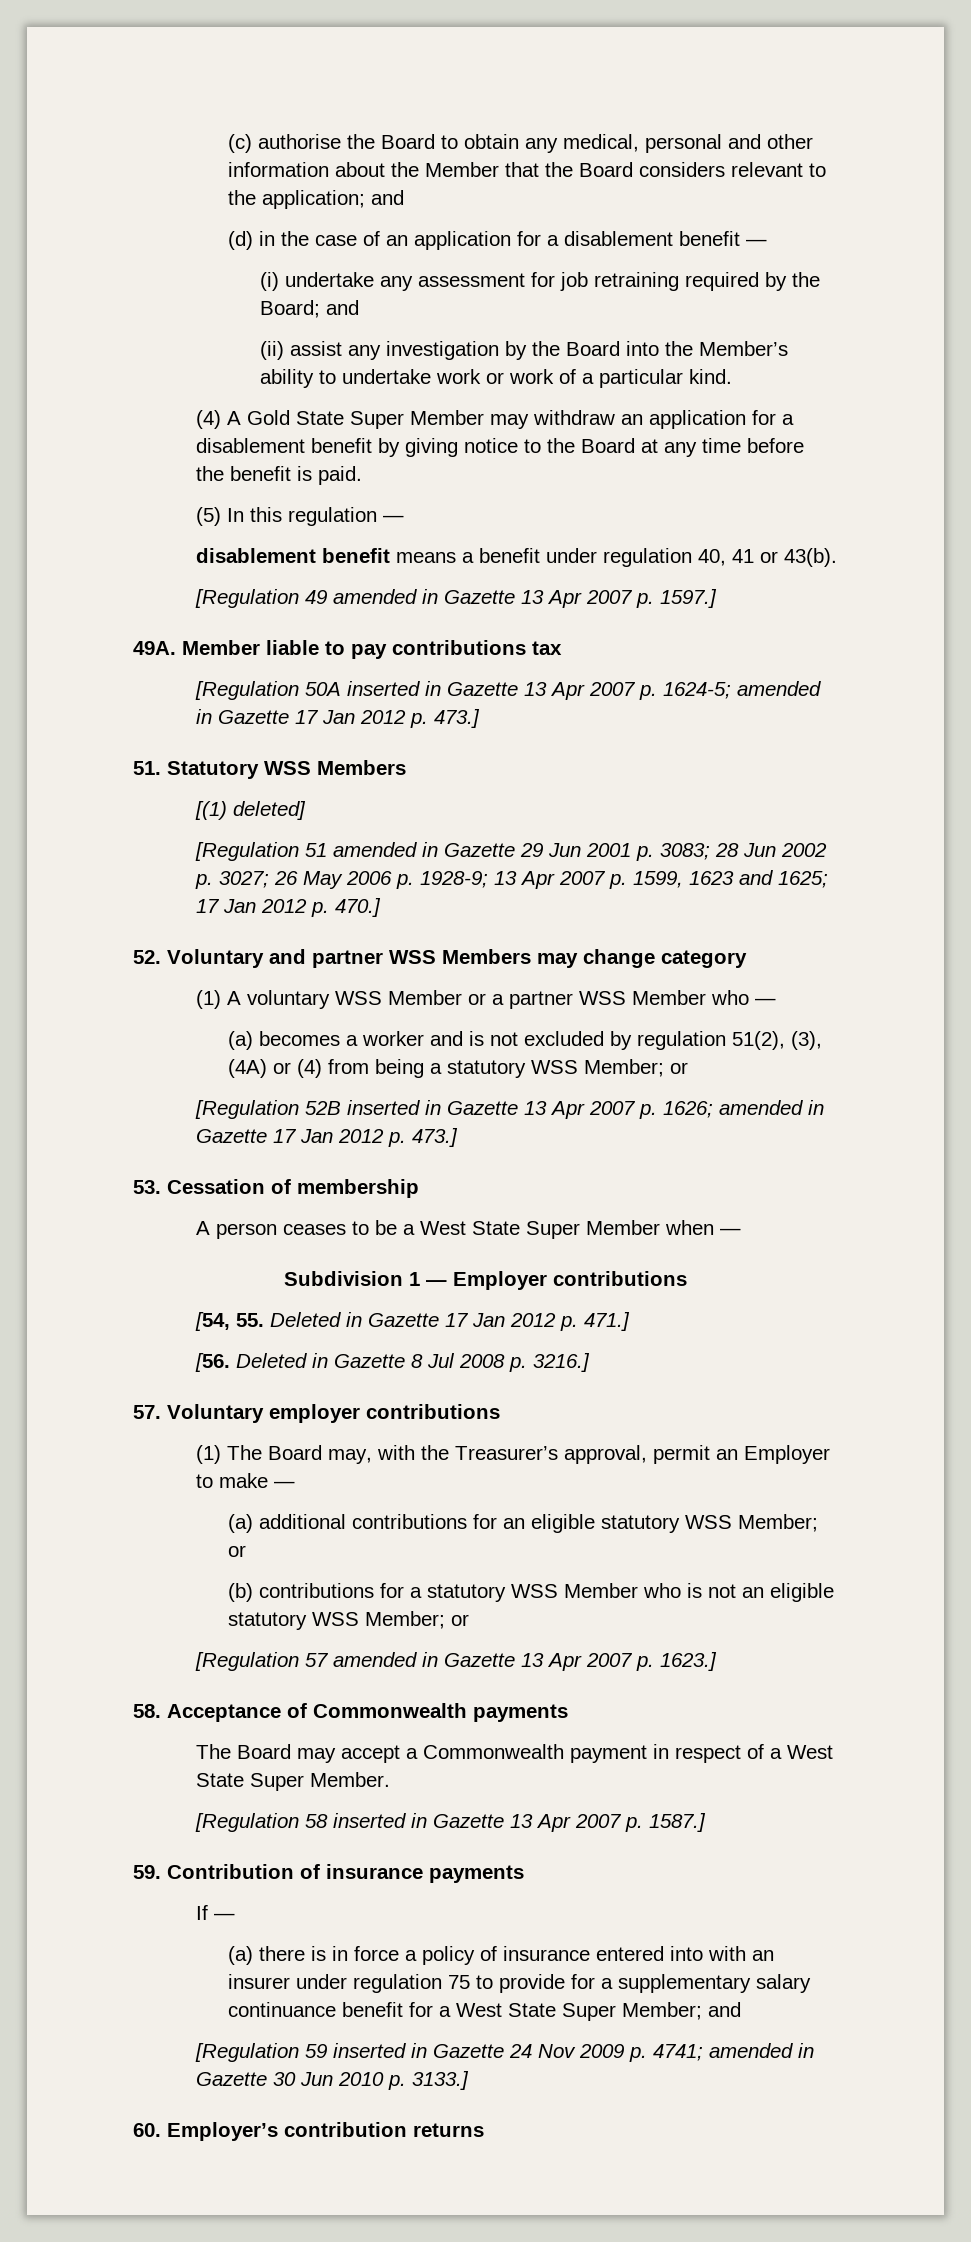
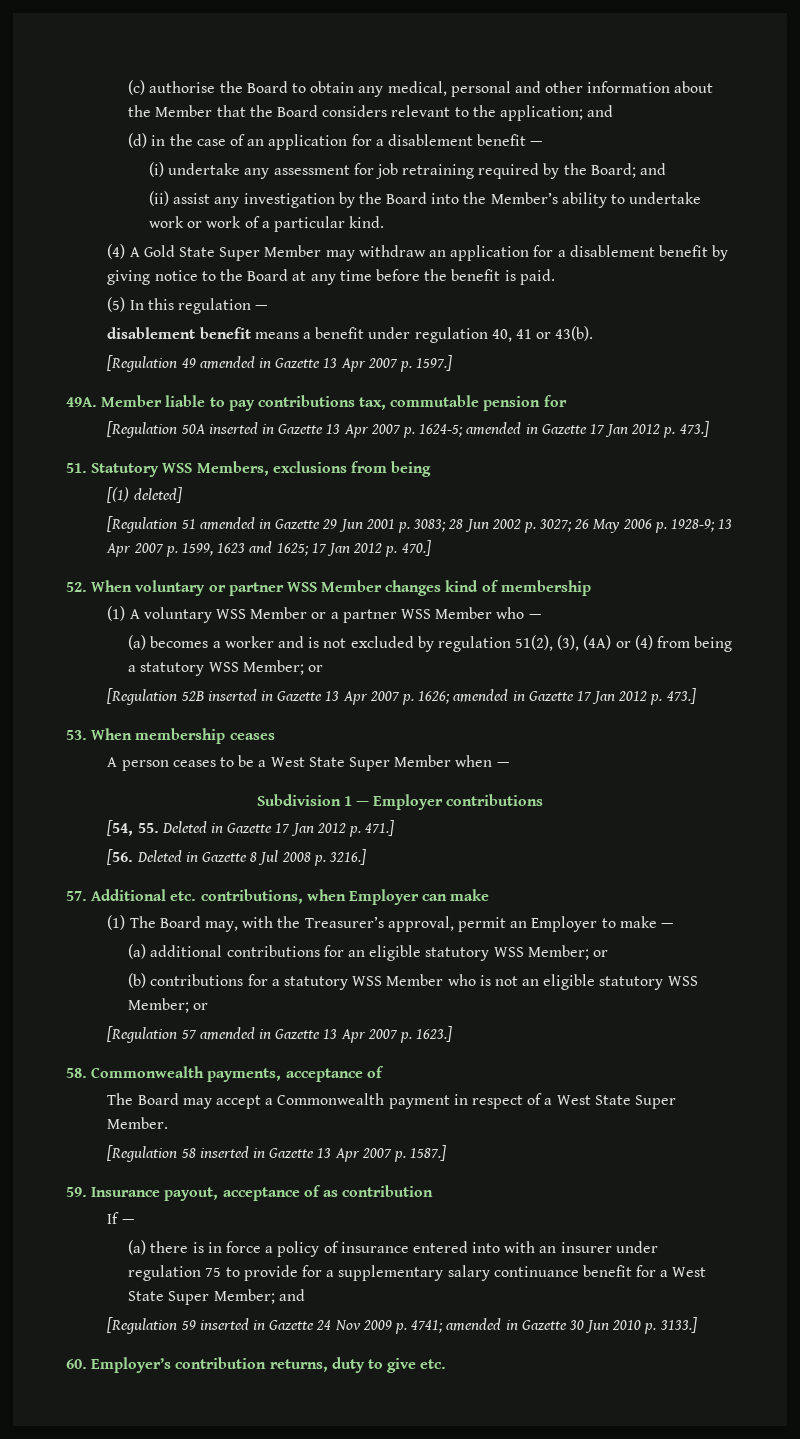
[532,641,562,655] tax -> [359,395,567,411] tax, commutable pension for
[317,760,406,775] Members -> [196,461,432,477] Members, exclusions from being
[167,949,747,968] Voluntary and partner WSS Members may change category -> [91,580,591,596] When voluntary or partner WSS Member changes kind of membership
[167,1179,419,1198] Cessation of membership -> [91,728,275,744] When membership ceases
[167,1404,500,1423] Voluntary employer contributions -> [91,889,490,905] Additional etc. contributions, when Employer can make
[167,1703,568,1722] Acceptance of Commonwealth payments -> [91,1066,384,1082] Commonwealth payments, acceptance of
[167,1864,524,1883] Contribution of insurance payments -> [91,1185,434,1201] Insurance payout, acceptance of as contribution
[413,2123,484,2137] returns -> [269,1357,447,1373] returns, duty to give etc.

